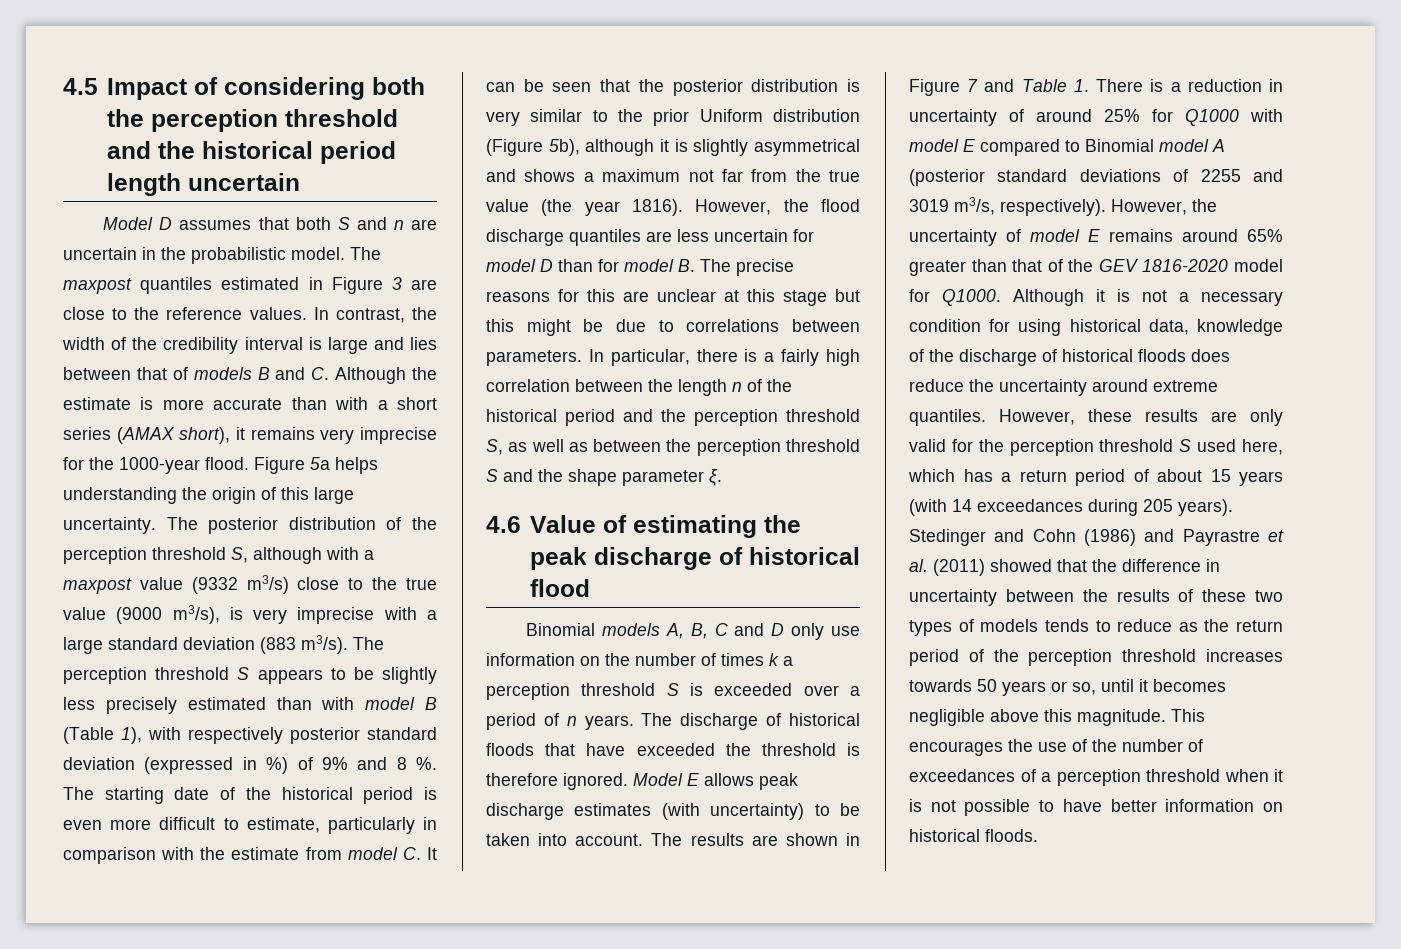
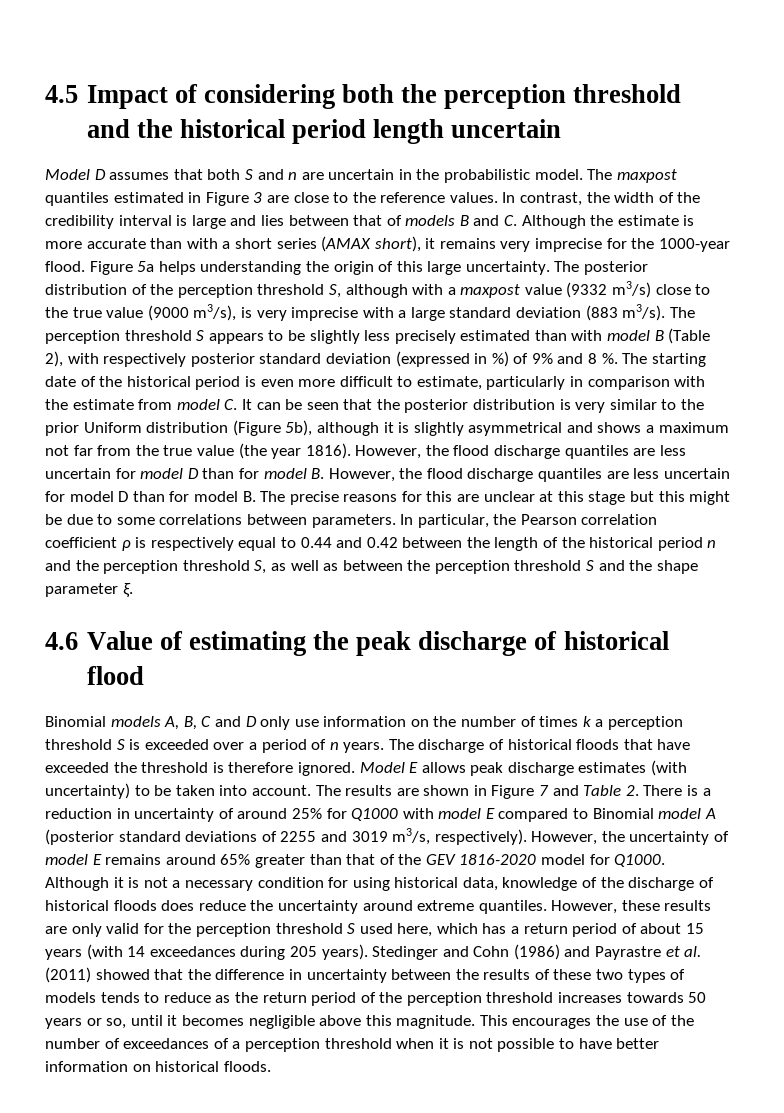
[121,727,142,744] 1), -> [45,351,63,367] 2),
(695, 265) none -> [328,468,730,482] [45,491,256,502] However, the flood discharge quantiles are less uncertain for model D than for model B.
(674, 326) none -> [116,517,155,525] some
[696,349,860,366] [486,379,570,392] there is a fairly high correlation -> [493,514,658,525] [45,537,398,551] the Pearson correlation coefficient ρ is respectively equal to 0.44 and 0.42
[732,379,792,392] [486,409,615,426] n of the historical period -> [543,537,717,551] of the historical period n
[1073,79,1089,92] 1. -> [625,785,639,796] 2.

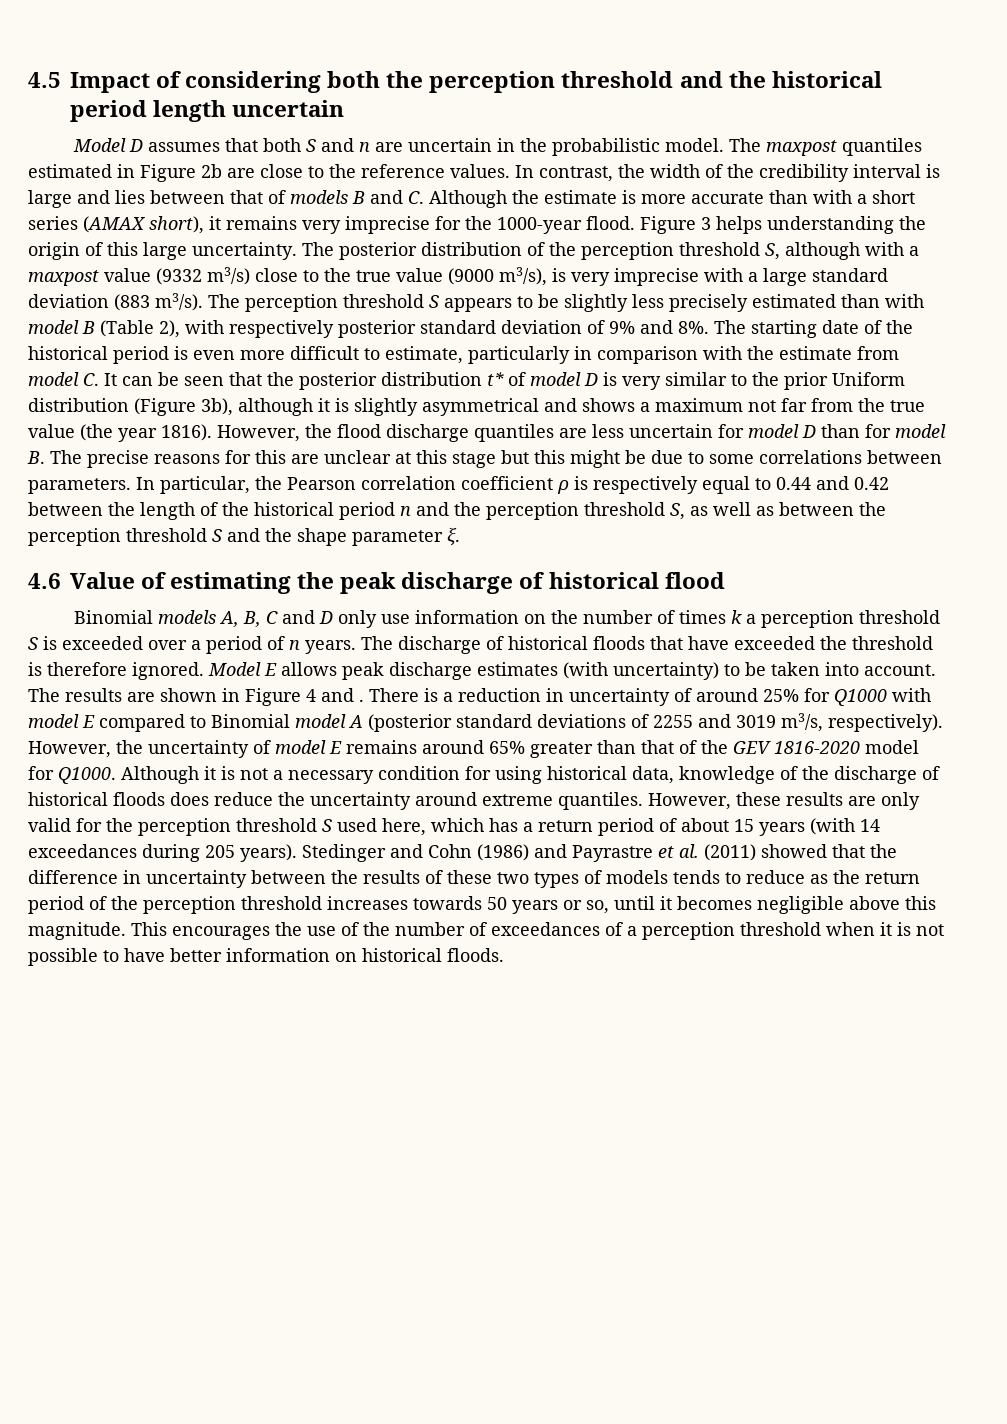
[253,192,263,203] 3 -> [201,164,222,178] 2b
[137,261,155,272] 5a -> [701,217,711,230] 3
[395,351,509,367] (expressed in %) -> (582, 327) none
[588,353,618,364] 8 %. -> [678,321,709,334] 8%.
(556, 404) none -> [487,372,598,386] t* of model D
[285,420,313,436] 5b), -> [201,398,233,416] 3b),
[328,468,730,482] [45,491,256,502] However, the flood discharge quantiles are less uncertain for model D than for model B. -> (45, 457) none
[539,785,639,796] 7 and Table 2. -> [306,688,364,702] 4 and .

